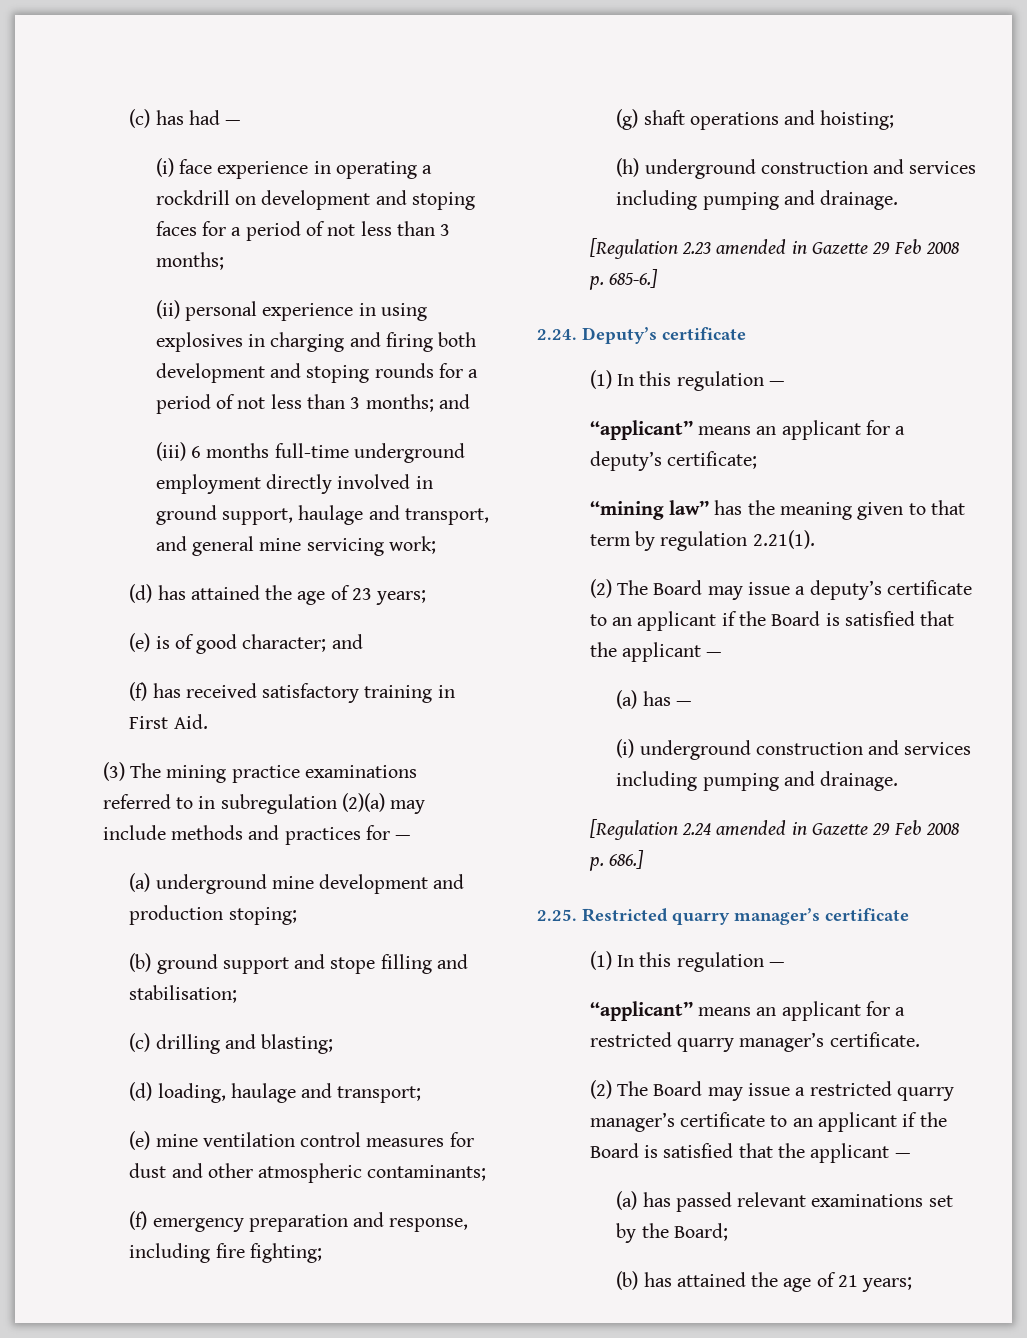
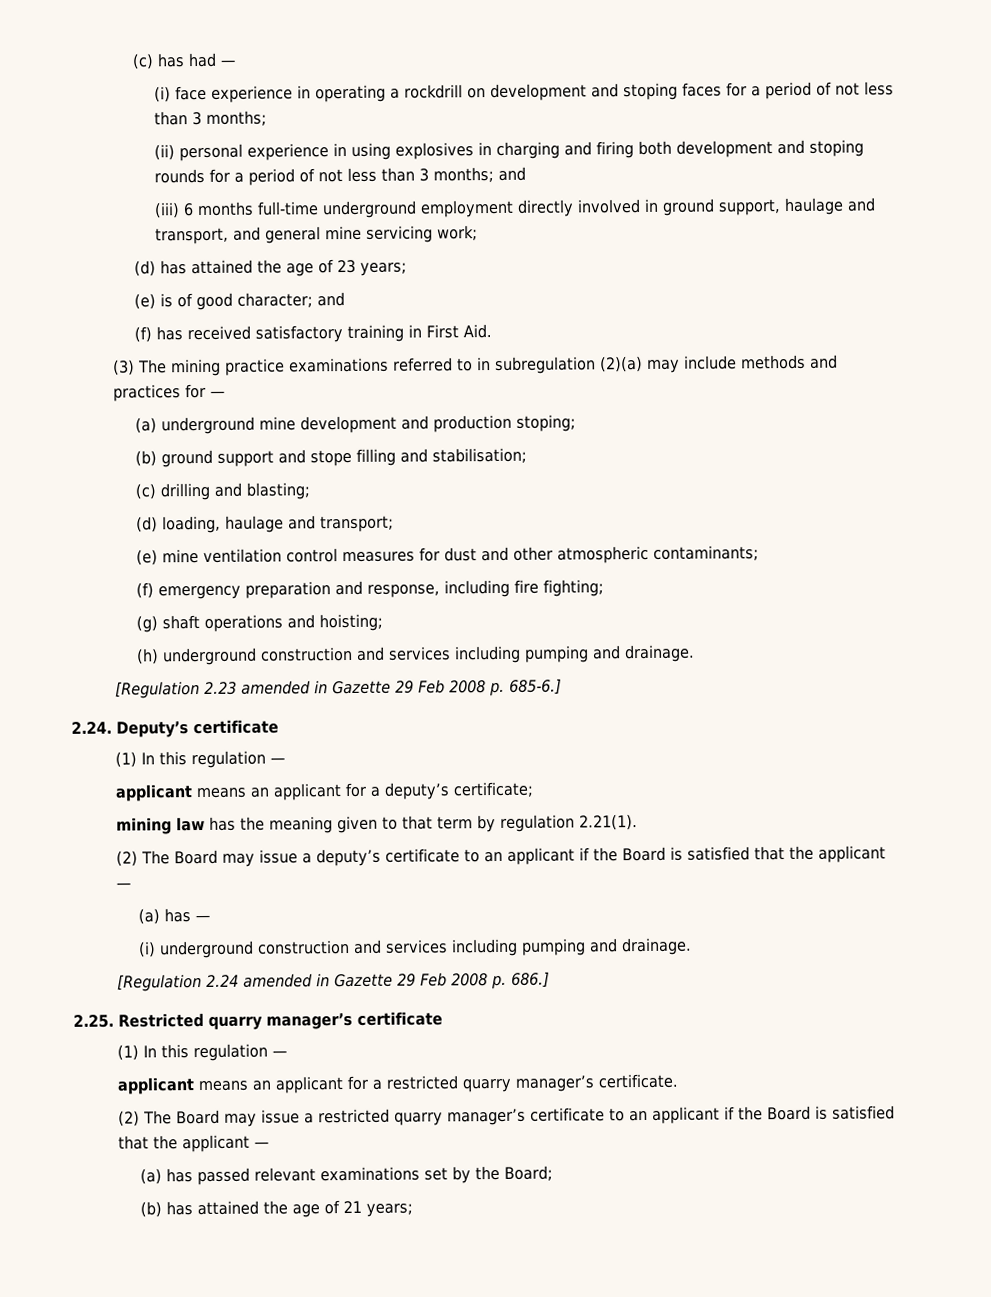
[589,420,693,440] “applicant” -> [114,784,193,802] applicant
[589,500,710,520] “mining law” -> [115,816,205,835] mining law
[589,1001,693,1021] “applicant” -> [116,1077,195,1095] applicant

